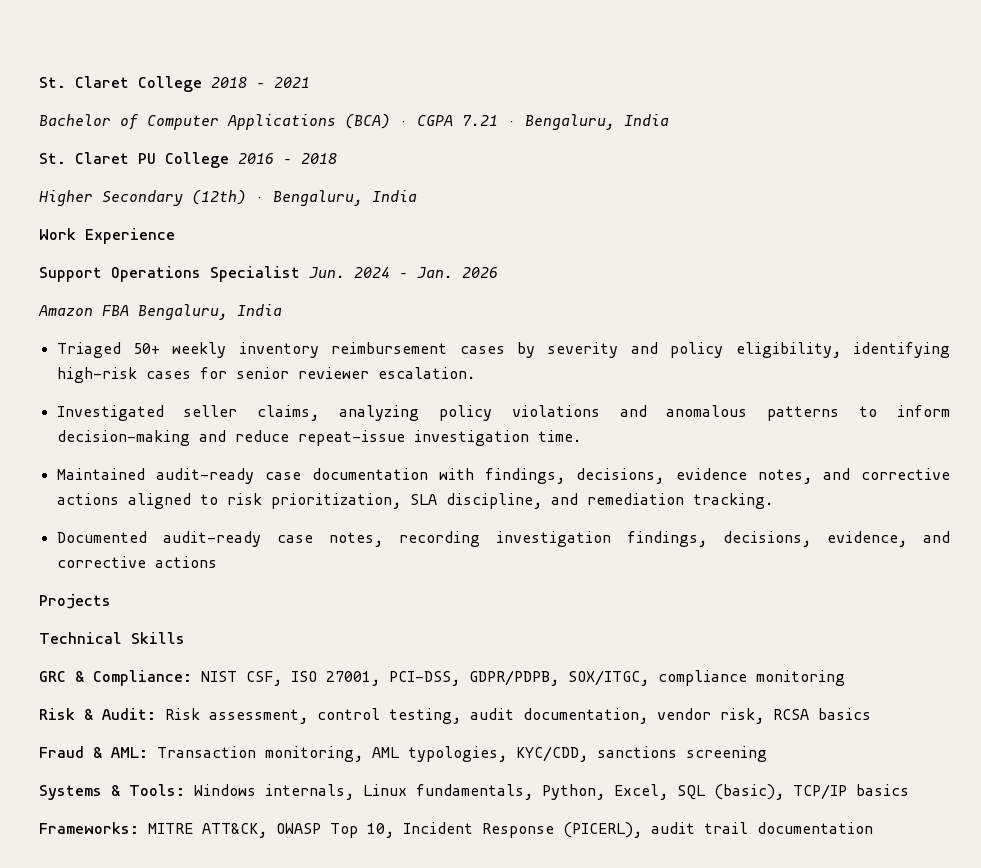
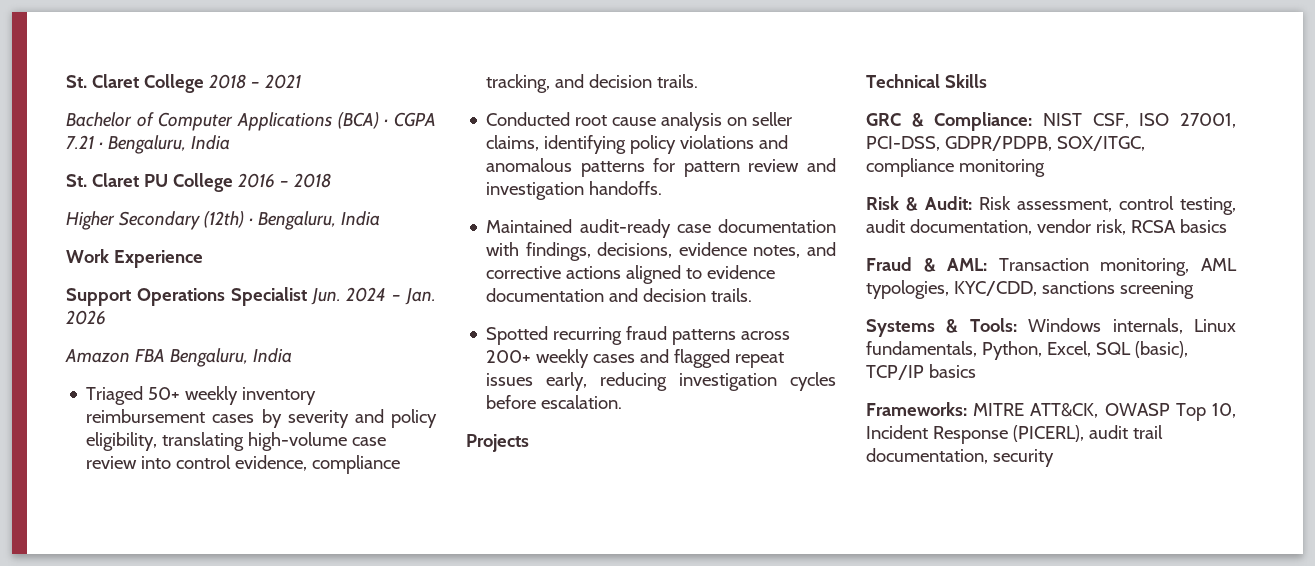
[852,342,950,358] [56,367,475,383] [56,405,164,421] identifying high-risk cases for senior reviewer escalation. // Investigated -> [162,432,387,451] [86,455,401,474] [486,74,699,93] [486,112,748,131] translating high-volume case review into control evidence, compliance tracking, and decision trails. // Conducted root cause analysis on
[339,405,420,421] analyzing -> [544,135,627,154] identifying
[859,405,951,417] [56,430,581,446] to inform decision-making and reduce repeat-issue investigation time. -> [653,158,836,177] [486,181,663,200] for pattern review and investigation handoffs.
[226,493,773,509] [56,531,950,547] [56,556,217,568] risk prioritization, SLA discipline, and remediation tracking. // Documented audit-ready case notes, recording investigation findings, decisions, evidence, and corrective actions -> [707,265,776,279] [486,288,753,302] [486,326,791,345] [486,349,785,368] [486,372,836,391] [486,395,623,409] evidence documentation and decision trails. // Spotted recurring fraud patterns across 200+ weekly cases and flagged repeat issues early, reducing investigation cycles before escalation.
[757,822,873,834] documentation -> [866,448,1054,467] documentation, security

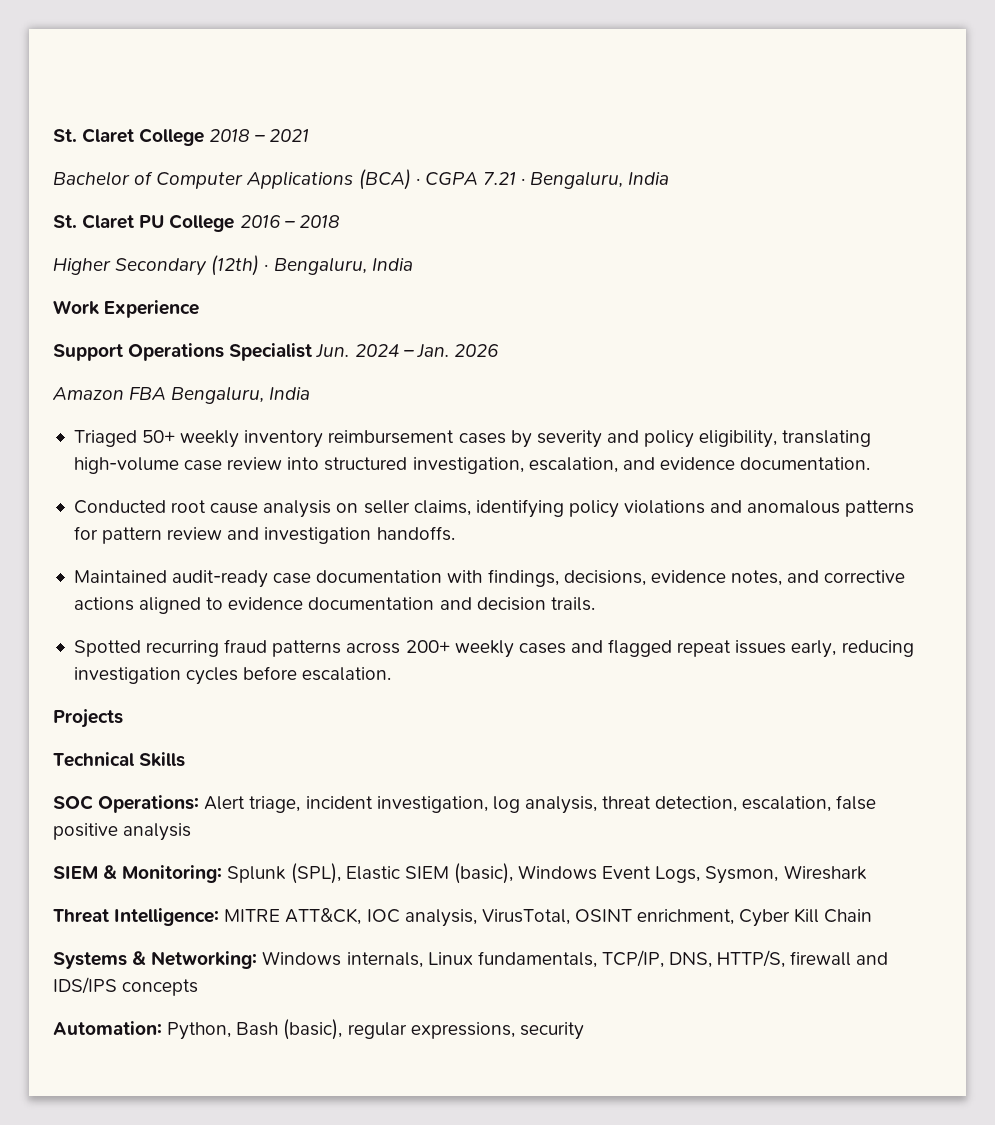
[176,455,401,474] [486,74,699,93] control evidence, compliance tracking, and decision trails. -> [324,457,871,474] structured investigation, escalation, and evidence documentation.
[866,112,1236,131] [866,136,1145,151] [866,158,1045,177] [866,196,1236,215] [866,219,1227,235] [866,257,1237,276] [866,280,1194,299] GRC & Compliance: NIST CSF, ISO 27001, PCI-DSS, GDPR/PDPB, SOX/ITGC, compliance monitoring // Risk & Audit: Risk assessment, control testing, audit documentation, vendor risk, RCSA basics // Fraud & AML: Transaction monitoring, AML typologies, KYC/CDD, sanctions screening -> [53,795,877,814] [53,823,192,841] [53,863,867,884] [53,908,873,927] SOC Operations: Alert triage, incident investigation, log analysis, threat detection, escalation, false positive analysis // SIEM & Monitoring: Splunk (SPL), Elastic SIEM (basic), Windows Event Logs, Sysmon, Wireshark // Threat Intelligence: MITRE ATT&CK, IOC analysis, VirusTotal, OSINT enrichment, Cyber Kill Chain
[969,318,1017,332] Tools: -> [151,951,258,969] Networking:
[981,341,1188,360] [866,364,976,380] [866,402,1236,421] [866,425,1163,444] [866,448,988,464] Python, Excel, SQL (basic), TCP/IP basics // Frameworks: MITRE ATT&CK, OWASP Top 10, Incident Response (PICERL), audit trail documentation, -> [601,950,889,968] [53,977,199,996] [53,1019,515,1040] TCP/IP, DNS, HTTP/S, firewall and IDS/IPS concepts // Automation: Python, Bash (basic), regular expressions,

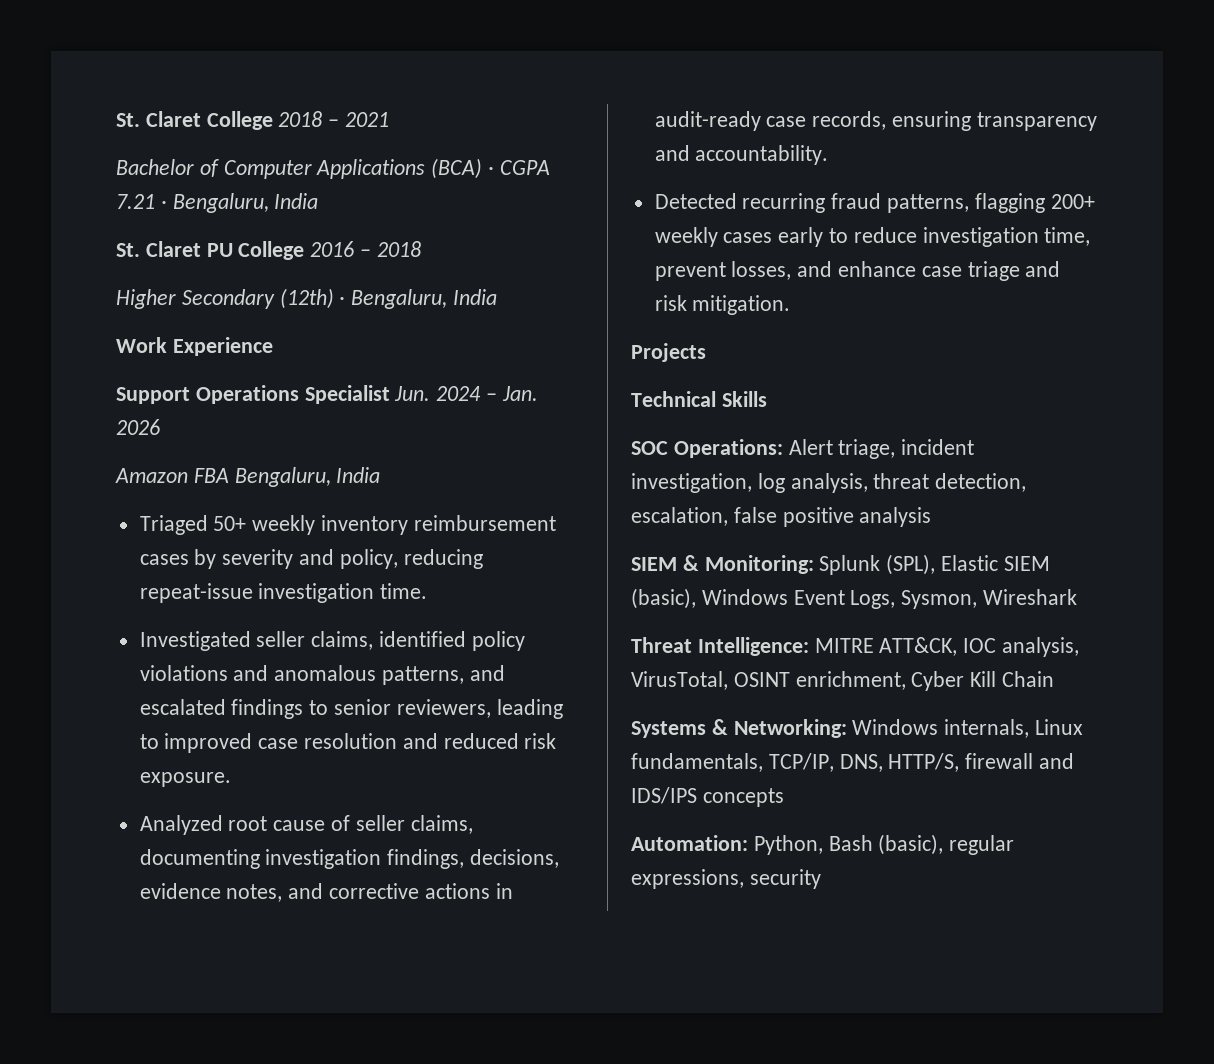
[644,430,872,448] [73,457,871,474] [73,499,564,518] policy eligibility, translating high-volume case review into structured investigation, escalation, and evidence documentation. // Conducted root cause analysis on seller claims, identifying -> [339,549,483,569] [139,583,428,603] [139,631,467,651] policy, reducing repeat-issue investigation time. // Investigated seller claims, identified
[845,500,915,517] [73,526,455,544] [73,570,483,588] patterns for pattern review and investigation handoffs. // Maintained audit-ready case documentation with -> [382,665,505,685] [139,699,563,719] [139,733,557,753] [139,772,231,787] [139,815,473,835] [139,849,382,869] patterns, and escalated findings to senior reviewers, leading to improved case resolution and reduced risk exposure. // Analyzed root cause of seller claims, documenting investigation
[139,597,595,614] [73,639,914,658] [73,666,392,685] aligned to evidence documentation and decision trails. // Spotted recurring fraud patterns across 200+ weekly cases and flagged repeat issues early, reducing investigation cycles before escalation. -> [495,883,513,899] [654,111,1097,131] [654,145,829,165] [654,193,1095,213] [654,227,1091,247] [654,261,1061,281] [654,295,791,315] in audit-ready case records, ensuring transparency and accountability. // Detected recurring fraud patterns, flagging 200+ weekly cases early to reduce investigation time, prevent losses, and enhance case triage and risk mitigation.

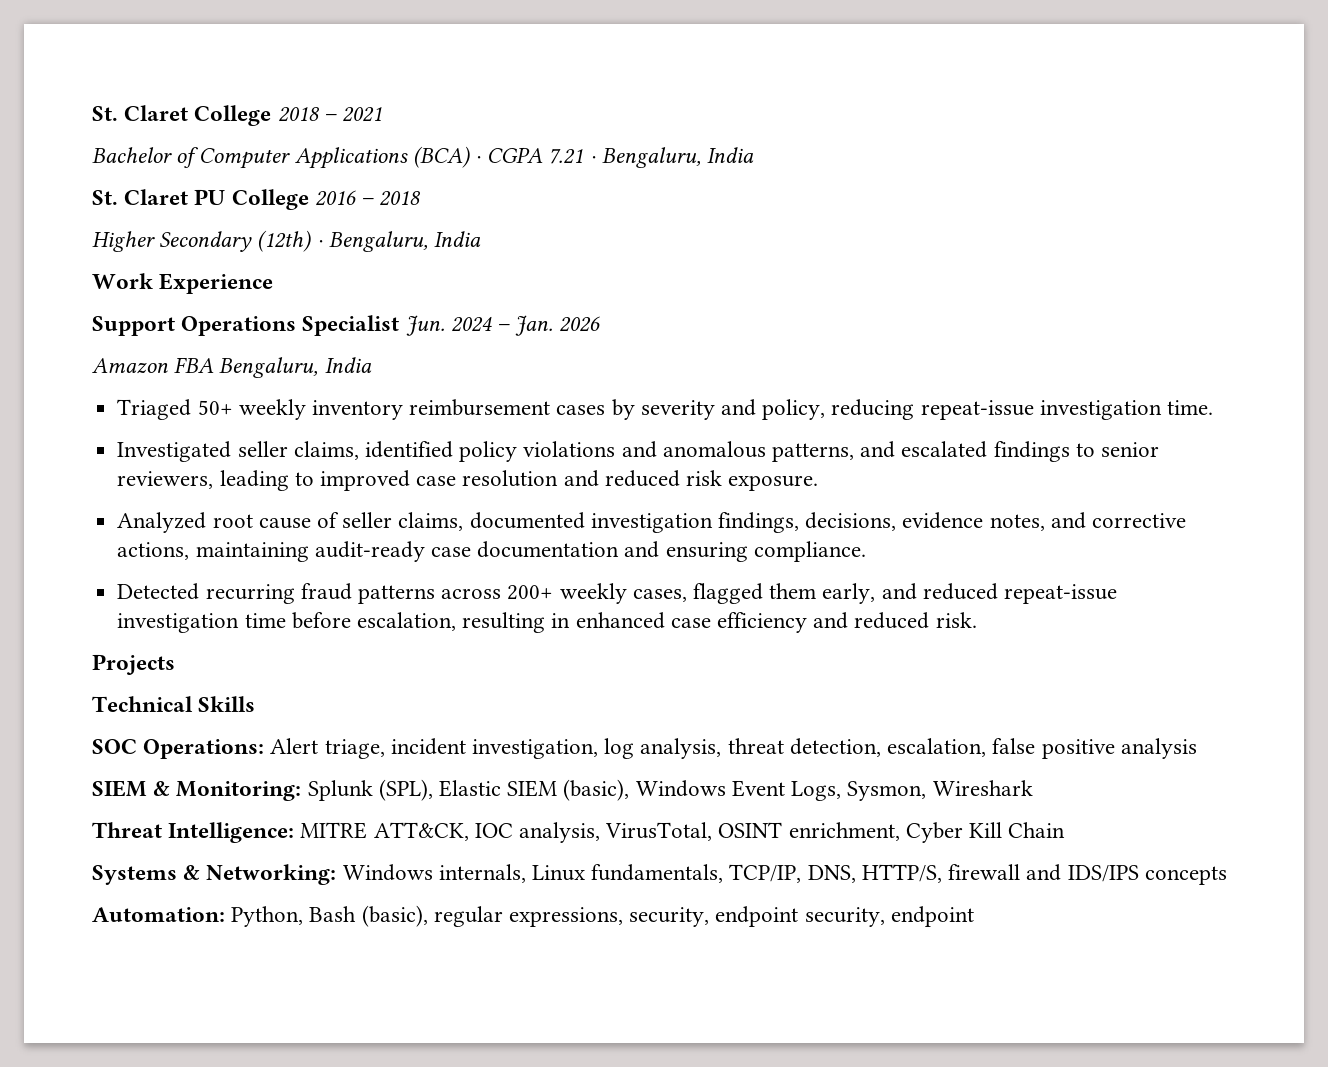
[139,849,260,869] documenting -> [469,512,585,529] documented
[424,883,513,899] [654,111,1097,131] [654,145,829,165] [654,193,1095,213] [654,227,1091,247] [654,261,1061,281] [654,295,791,315] actions in audit-ready case records, ensuring transparency and accountability. // Detected recurring fraud patterns, flagging 200+ weekly cases early to reduce investigation time, prevent losses, and enhance case triage and risk mitigation. -> [117,541,866,562] [117,583,1118,604] [117,612,977,633] actions, maintaining audit-ready case documentation and ensuring compliance. // Detected recurring fraud patterns across 200+ weekly cases, flagged them early, and reduced repeat-issue investigation time before escalation, resulting in enhanced case efficiency and reduced risk.
[749,869,821,889] security -> [629,906,974,927] security, endpoint security, endpoint

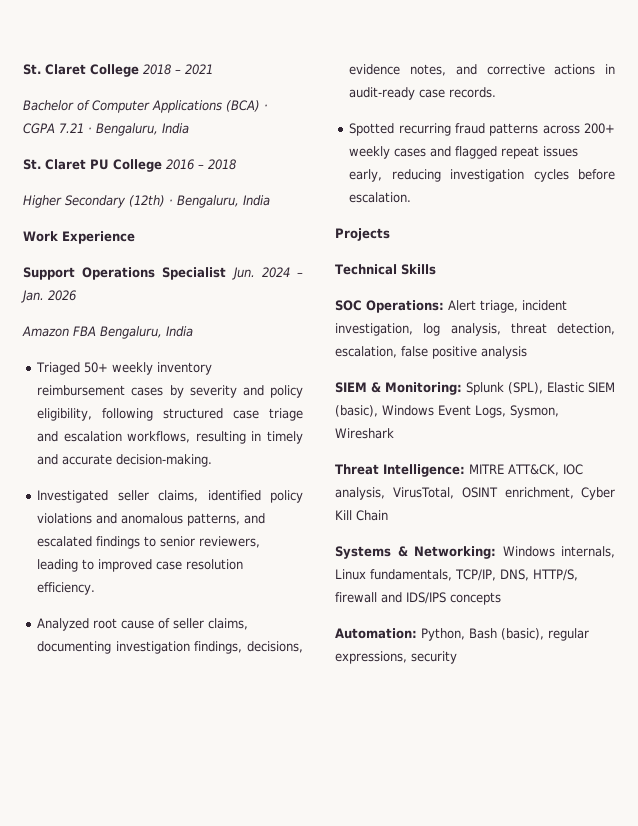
[762,399,1214,420] policy, reducing repeat-issue investigation time. -> [269,385,303,398] [37,408,303,421] [37,431,303,444] [37,454,213,467] policy eligibility, following structured case triage and escalation workflows, resulting in timely and accurate decision-making.
[563,470,819,491] and reduced risk exposure. -> [37,582,96,595] efficiency.
[469,512,585,529] documented -> [37,641,112,654] documenting
[117,541,866,562] [117,583,200,600] actions, maintaining audit-ready case documentation and ensuring compliance. // Detected -> [554,64,615,75] [349,87,497,100] [349,123,395,136] actions in audit-ready case records. // Spotted
[632,583,1118,604] [117,612,977,633] cases, flagged them early, and reduced repeat-issue investigation time before escalation, resulting in enhanced case efficiency and reduced risk. -> [394,146,579,159] [349,169,615,182] [349,192,412,203] cases and flagged repeat issues early, reducing investigation cycles before escalation.
[629,906,974,927] security, endpoint security, endpoint -> [411,651,457,664] security

